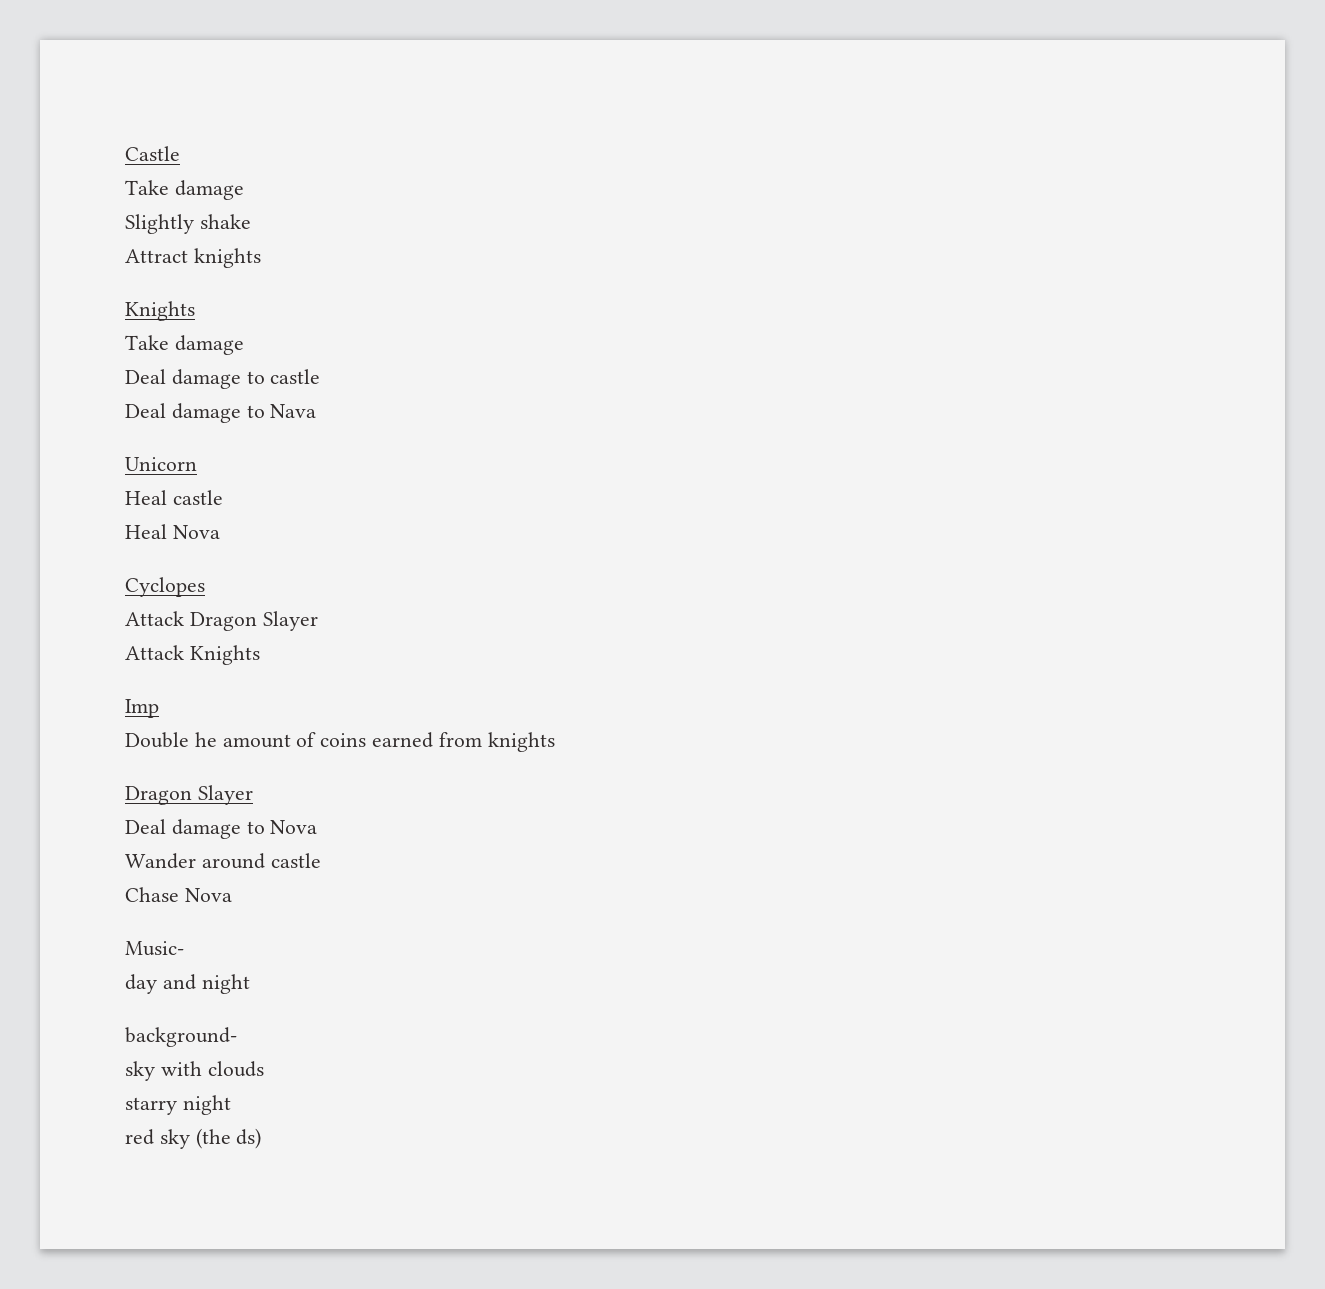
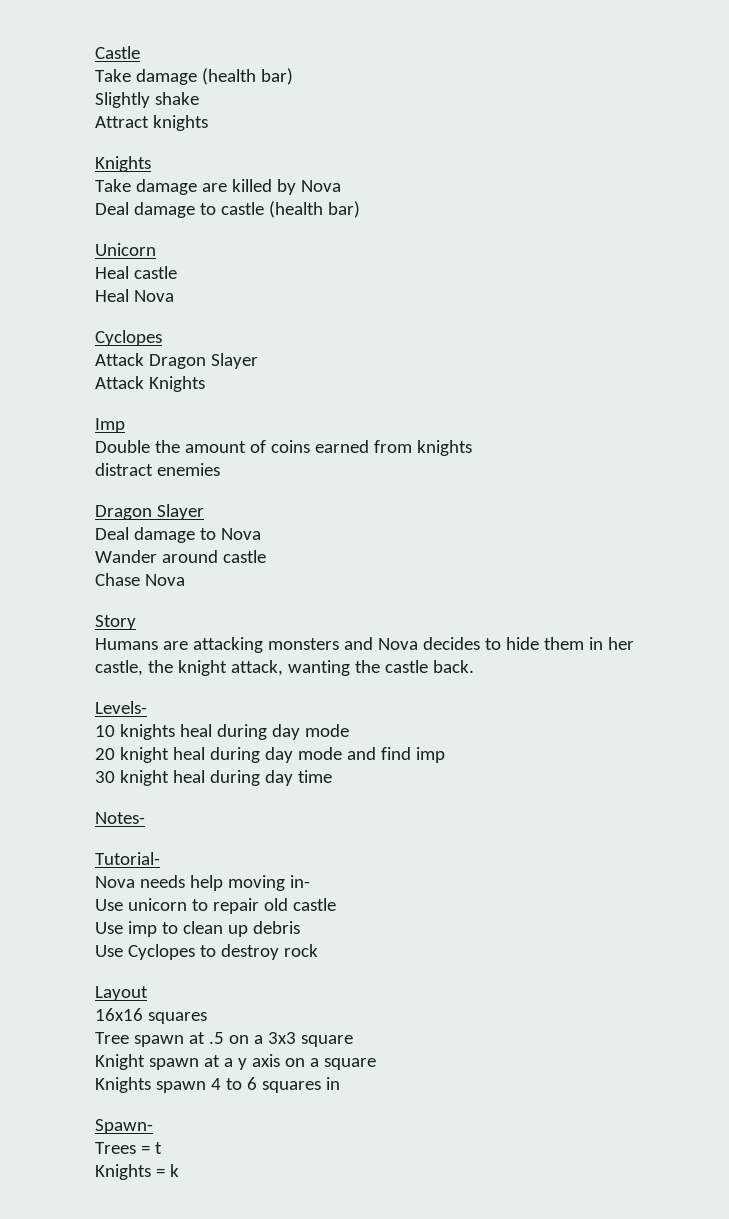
(244, 190) none -> [201,68,293,85] (health bar)
(244, 345) none -> [201,179,341,195] are killed by Nova
[125,403,317,423] // Deal damage to Nava -> [268,201,360,218] (health bar)
[194,732,217,747] he -> [154,440,180,453] the
(555, 742) none -> [95,463,220,476] // distract enemies
[125,941,184,956] [125,974,250,994] [125,1027,237,1047] [125,1061,264,1081] [125,1095,231,1115] [125,1128,262,1149] Music- // day and night // background- // sky with clouds // starry night // red sky (the ds) -> [95,615,136,630] [95,637,634,653] [95,660,474,676] [95,701,147,714] [95,724,349,740] [95,747,445,763] [95,770,332,786] [95,812,145,824] [95,852,160,865] [95,875,310,891] [95,898,336,914] [95,921,300,937] [95,944,318,960] [95,986,148,1001] [95,1008,207,1024] [95,1032,353,1047] [95,1054,376,1070] [95,1077,340,1093] [95,1119,153,1134] [95,1142,162,1154] [95,1164,179,1180] Story // Humans are attacking monsters and Nova decides to hide them in her castle, the knight attack, wanting the castle back. // Levels- // 10 knights heal during day mode // 20 knight heal during day mode and find imp // 30 knight heal during day time // Notes- // Tutorial- // Nova needs help moving in- // Use unicorn to repair old castle // Use imp to clean up debris // Use Cyclopes to destroy rock // Layout // 16x16 squares // Tree spawn at .5 on a 3x3 square // Knight spawn at a y axis on a square // Knights spawn 4 to 6 squares in // Spawn- // Trees = t // Knights = k

